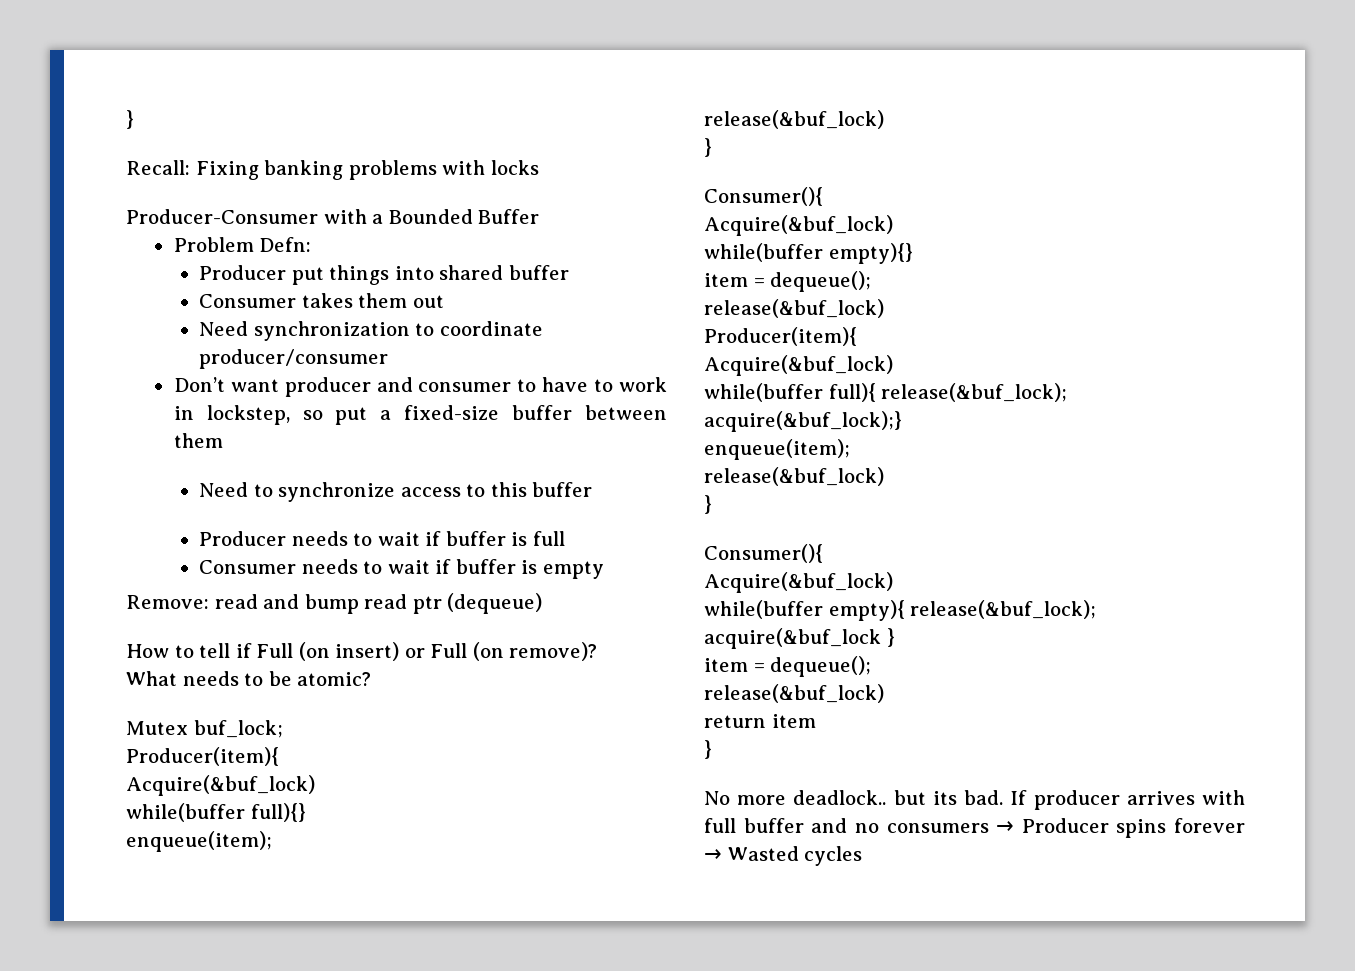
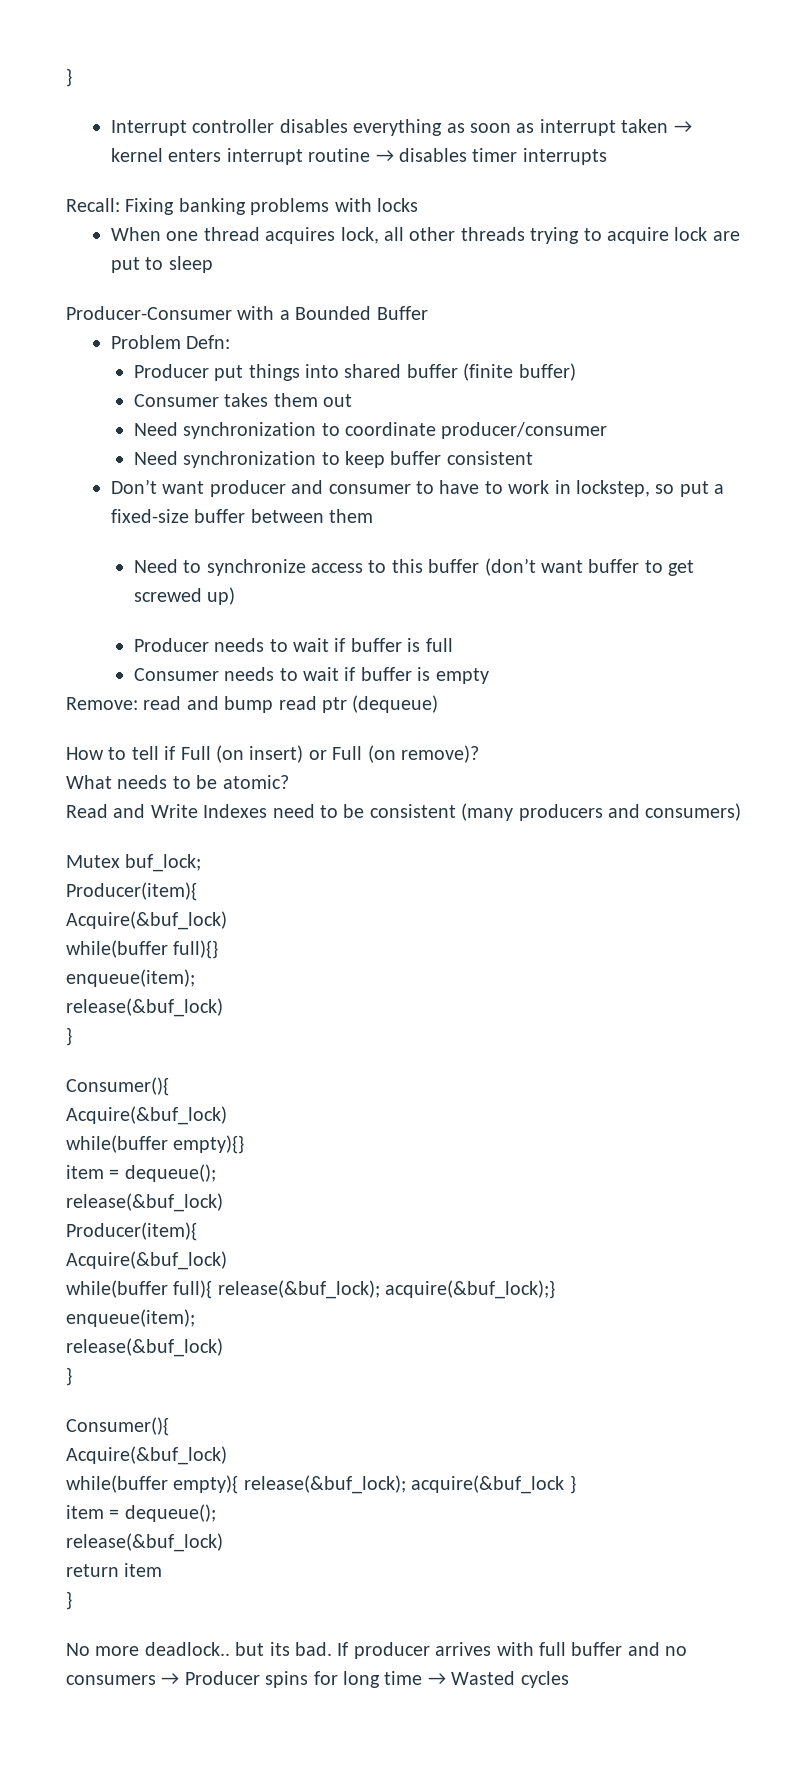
[126,110,134,129] } -> [66,68,72,87] [110,119,692,136] [110,148,607,165] } // Interrupt controller disables everything as soon as interrupt taken → kernel enters interrupt routine → disables timer interrupts
(539, 167) none -> [110,227,740,244] [110,256,213,273] // When one thread acquires lock, all other threads trying to acquire lock are put to sleep
(569, 272) none -> [463,363,576,381] (finite buffer)
(389, 359) none -> [133,451,533,468] // Need synchronization to keep buffer consistent
(593, 489) none -> [484,558,695,576] [133,587,236,605] (don’t want buffer to get screwed up)
(372, 679) none -> [66,803,742,821] // Read and Write Indexes need to be consistent (many producers and consumers)
[1174,818,1245,833] forever -> [313,1671,423,1688] for long time

